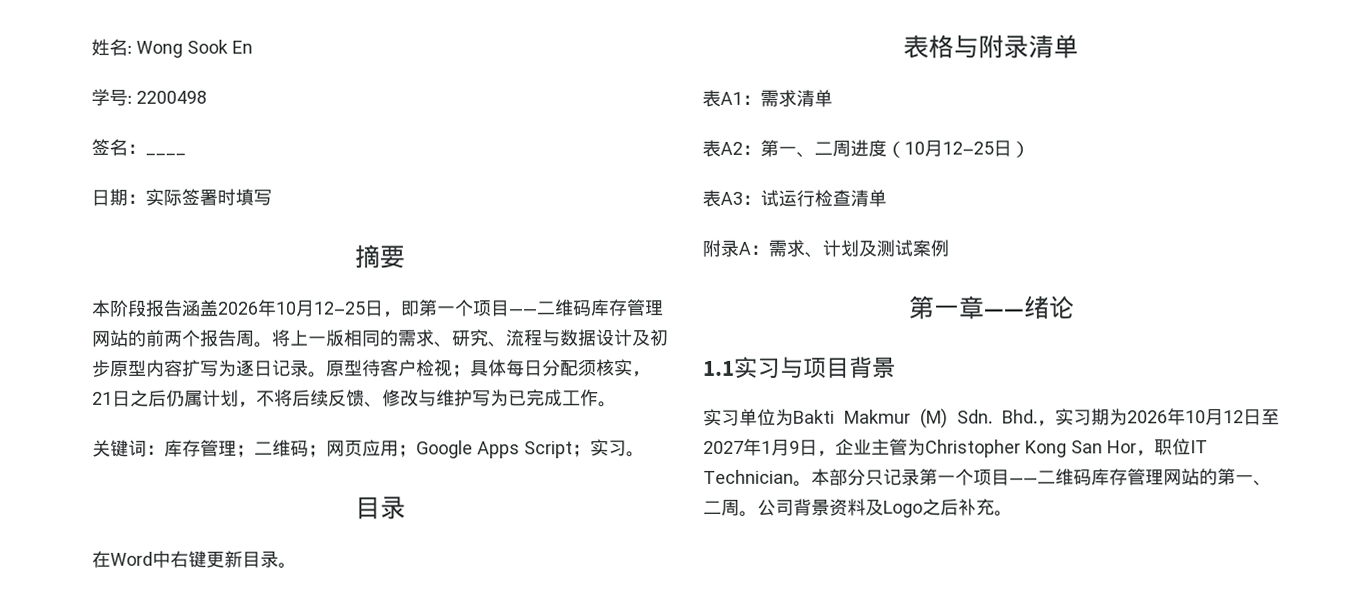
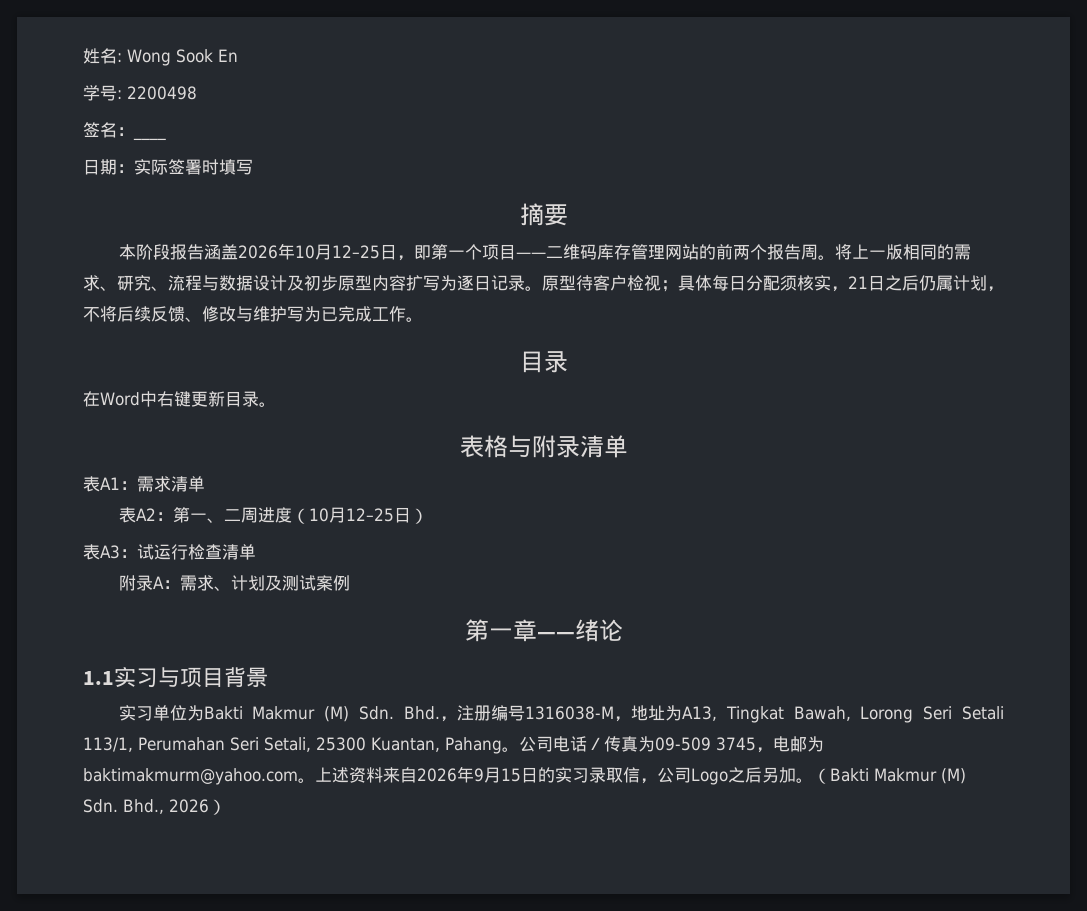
[92,439,645,459] // 关键词：库存管理；二维码；网页应用；Google Apps Script；实习。 -> (423, 319) none
[1055,408,1280,426] [703,438,1208,458] [703,468,1272,487] [703,498,1013,518] 实习期为2026年10月12日至2027年1月9日，企业主管为Christopher Kong San Hor，职位IT Technician。本部分只记录第一个项目——二维码库存管理网站的第一、二周。公司背景资料及Logo之后补充。 -> [456,705,1004,723] [83,736,824,754] [83,766,966,785] [83,799,226,815] 注册编号1316038-M，地址为A13, Tingkat Bawah, Lorong Seri Setali 113/1, Perumahan Seri Setali, 25300 Kuantan, Pahang。公司电话／传真为09-509 3745，电邮为baktimakmurm@yahoo.com。上述资料来自2026年9月15日的实习录取信，公司Logo之后另加。（Bakti Makmur (M) Sdn. Bhd., 2026）

